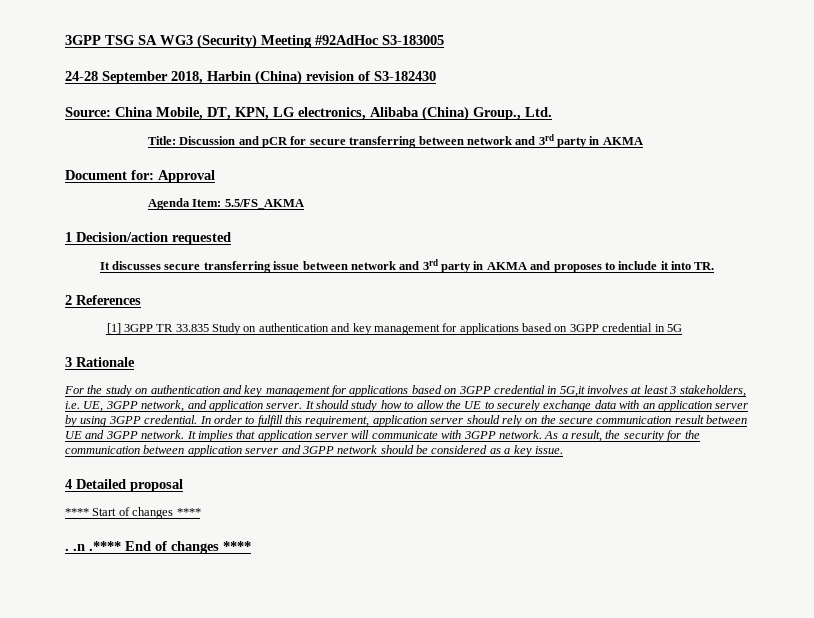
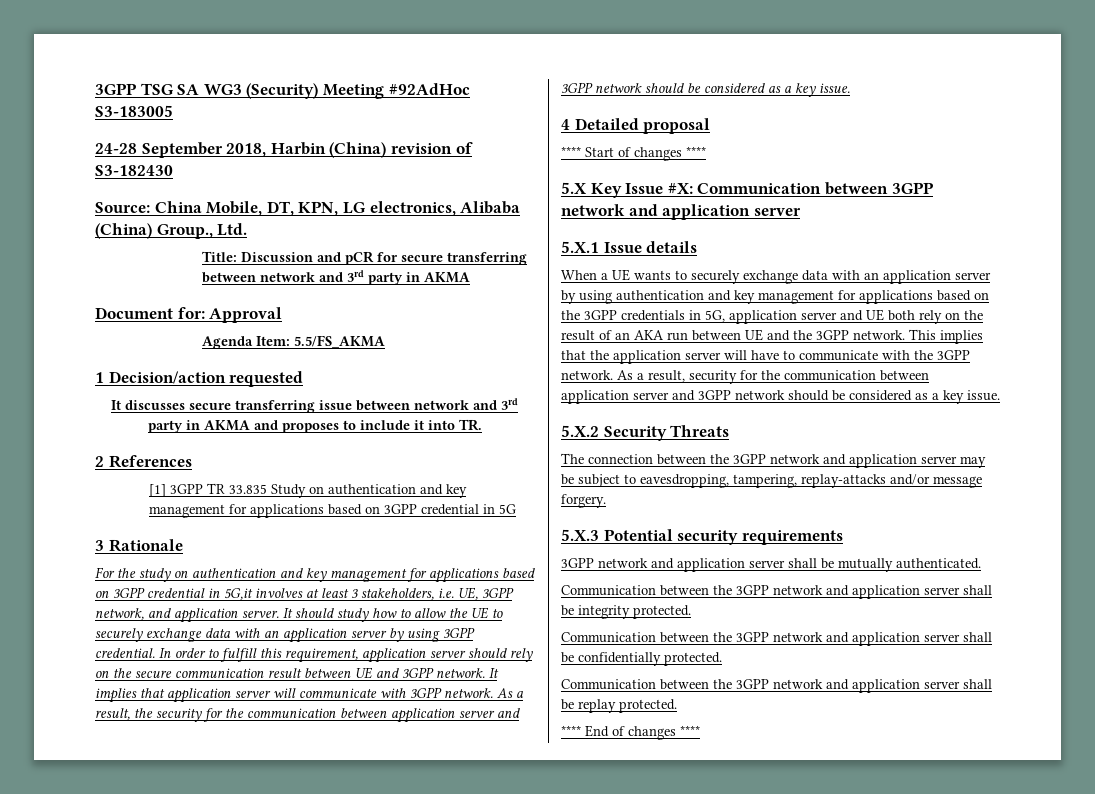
[65,541,121,551] . .n .**** -> [561,182,934,198] [561,204,801,220] [561,241,698,253] [561,269,991,284] [561,290,989,304] [561,309,983,324] [561,329,983,344] [561,350,970,364] [561,370,929,384] [561,390,1000,404] [561,425,730,441] [561,453,986,468] [561,474,982,488] [561,494,606,508] [561,529,843,545] [561,558,981,572] [561,585,992,599] [561,605,691,619] [561,632,992,646] [561,652,722,666] [561,679,992,693] [561,699,677,713] [561,725,581,736] 5.X Key Issue #X: Communication between 3GPP network and application server // 5.X.1 Issue details // When a UE wants to securely exchange data with an application server by using authentication and key management for applications based on the 3GPP credentials in 5G, application server and UE both rely on the result of an AKA run between UE and the 3GPP network. This implies that the application server will have to communicate with the 3GPP network. As a result, security for the communication between application server and 3GPP network should be considered as a key issue. // 5.X.2 Security Threats // The connection between the 3GPP network and application server may be subject to eavesdropping, tampering, replay-attacks and/or message forgery. // 5.X.3 Potential security requirements // 3GPP network and application server shall be mutually authenticated. // Communication between the 3GPP network and application server shall be integrity protected. // Communication between the 3GPP network and application server shall be confidentially protected. // Communication between the 3GPP network and application server shall be replay protected. // ****

